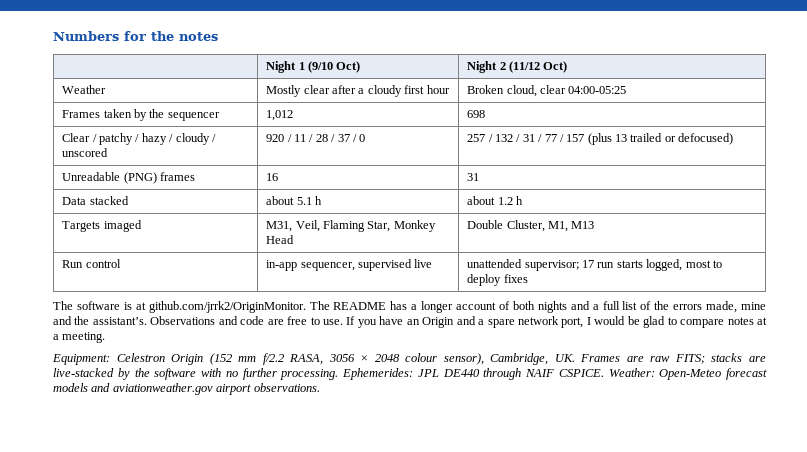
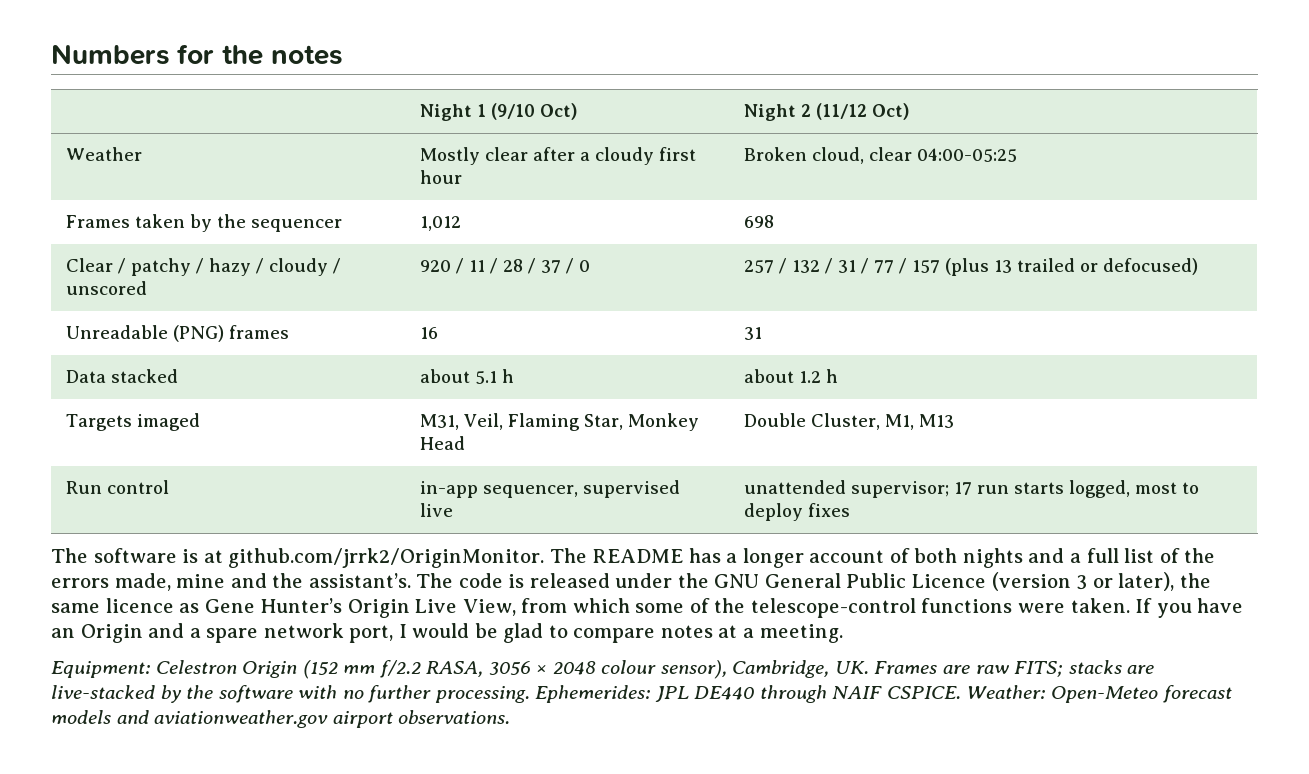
[150,316,344,325] Observations and code are free to use. -> [416,572,1211,591] [51,598,1130,618] The code is released under the GNU General Public Licence (version 3 or later), the same licence as Gene Hunter’s Origin Live View, from which some of the telescope-control functions were taken.

